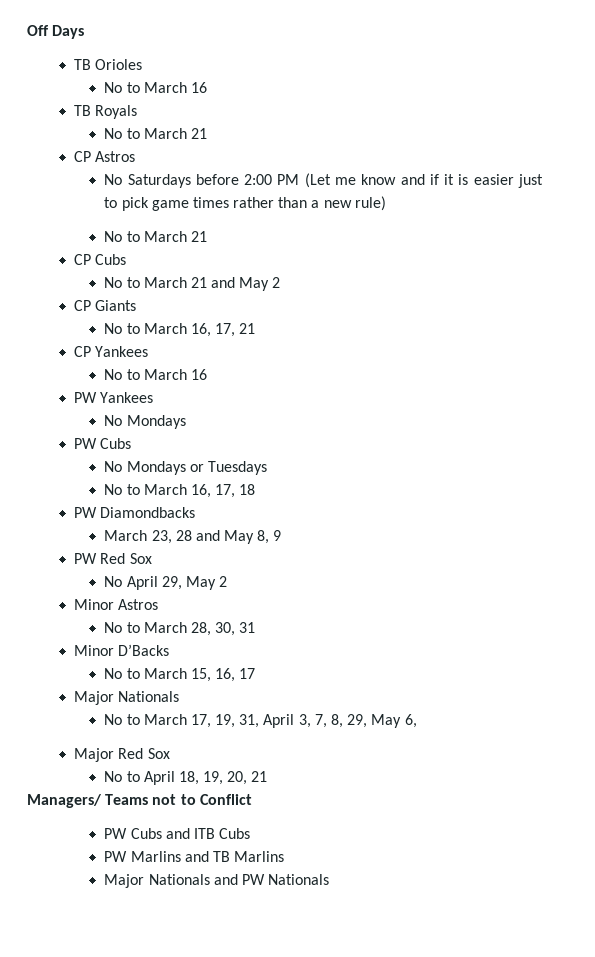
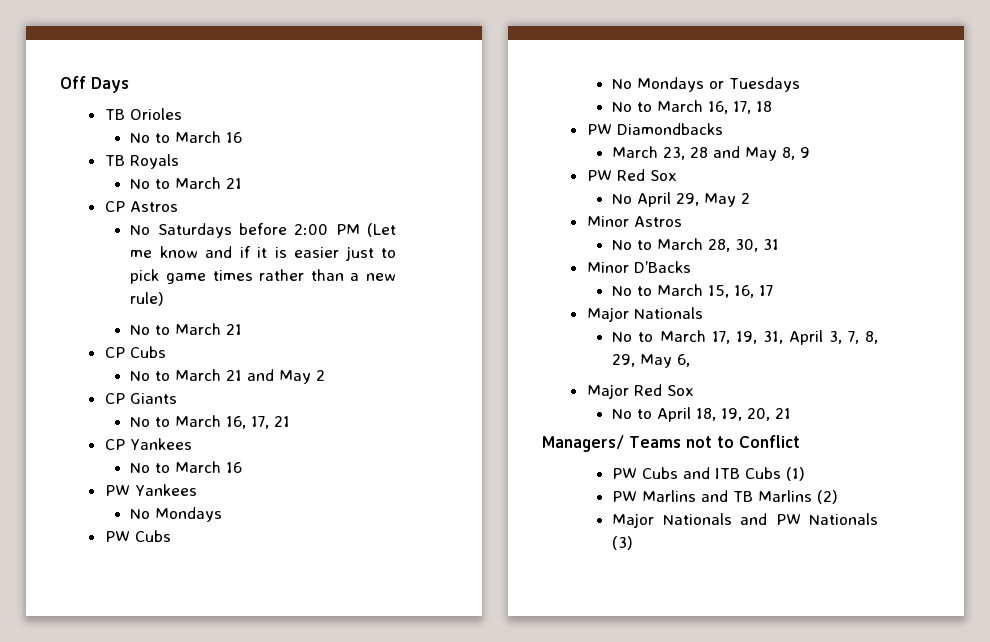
(251, 833) none -> [786,467,806,481] (1)
(285, 856) none -> [817,490,839,504] (2)
(330, 879) none -> [612,536,634,550] (3)

